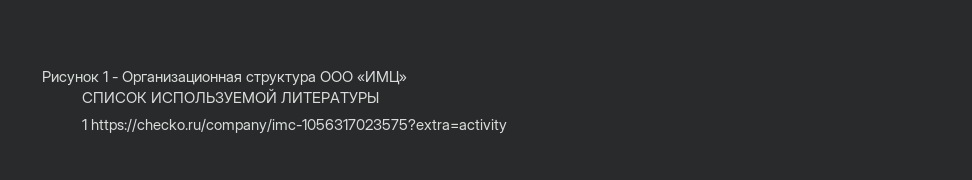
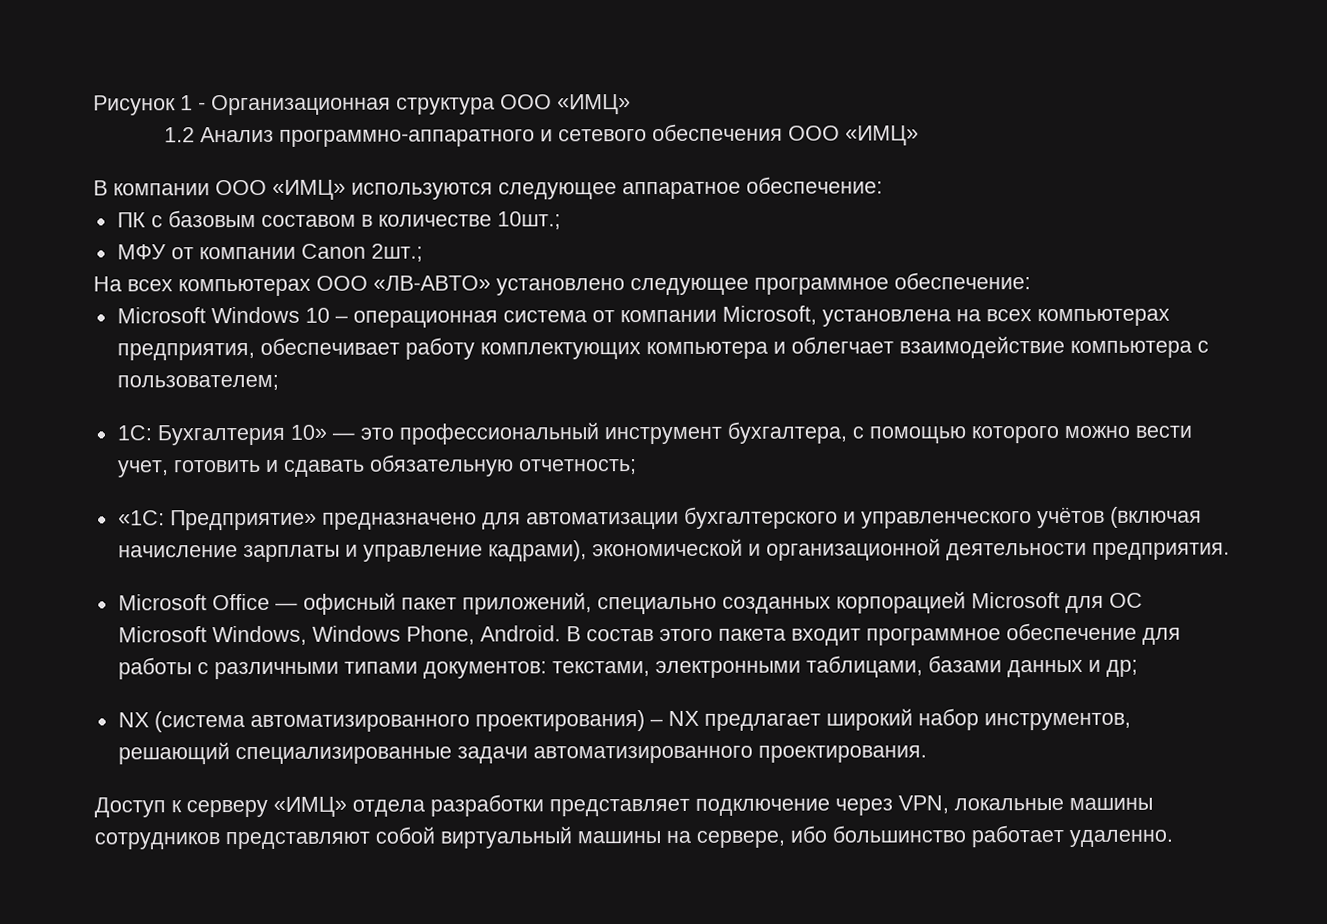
[82,88,380,103] [82,118,508,134] СПИСОК ИСПОЛЬЗУЕМОЙ ЛИТЕРАТУРЫ // 1 https://checko.ru/company/imc-1056317023575?extra=activity -> [163,123,919,147] [93,176,883,200] [116,209,561,230] [116,243,423,262] [93,272,1031,297] [116,305,1170,328] [116,336,1209,361] [116,374,279,391] [116,421,1192,446] [116,454,637,478] [117,506,1202,531] [117,538,1230,563] [117,591,1143,615] [117,622,1181,646] [117,655,1138,680] [117,708,1131,733] [117,742,927,765] [94,794,1153,818] [94,825,1173,850] 1.2 Анализ программно-аппаратного и сетевого обеспечения ООО «ИМЦ» // В компании ООО «ИМЦ» используются следующее аппаратное обеспечение: // ПК с базовым составом в количестве 10шт.; // МФУ от компании Canon 2шт.; // На всех компьютерах ООО «ЛВ-АВТО» установлено следующее программное обеспечение: // Microsoft Windows 10 – операционная система от компании Microsoft, установлена на всех компьютерах предприятия, обеспечивает работу комплектующих компьютера и облегчает взаимодействие компьютера с пользователем; // 1С: Бухгалтерия 10» — это профессиональный инструмент бухгалтера, с помощью которого можно вести учет, готовить и сдавать обязательную отчетность; // «1С: Предприятие» предназначено для автоматизации бухгалтерского и управленческого учётов (включая начисление зарплаты и управление кадрами), экономической и организационной деятельности предприятия. // Microsoft Office — офисный пакет приложений, специально созданных корпорацией Microsoft для ОС Microsoft Windows, Windows Phone, Android. В состав этого пакета входит программное обеспечение для работы с различными типами документов: текстами, электронными таблицами, базами данных и др; // NX (система автоматизированного проектирования) – NX предлагает широкий набор инструментов, решающий специализированные задачи автоматизированного проектирования. // Доступ к серверу «ИМЦ» отдела разработки представляет подключение через VPN, локальные машины сотрудников представляют собой виртуальный машины на сервере, ибо большинство работает удаленно.

